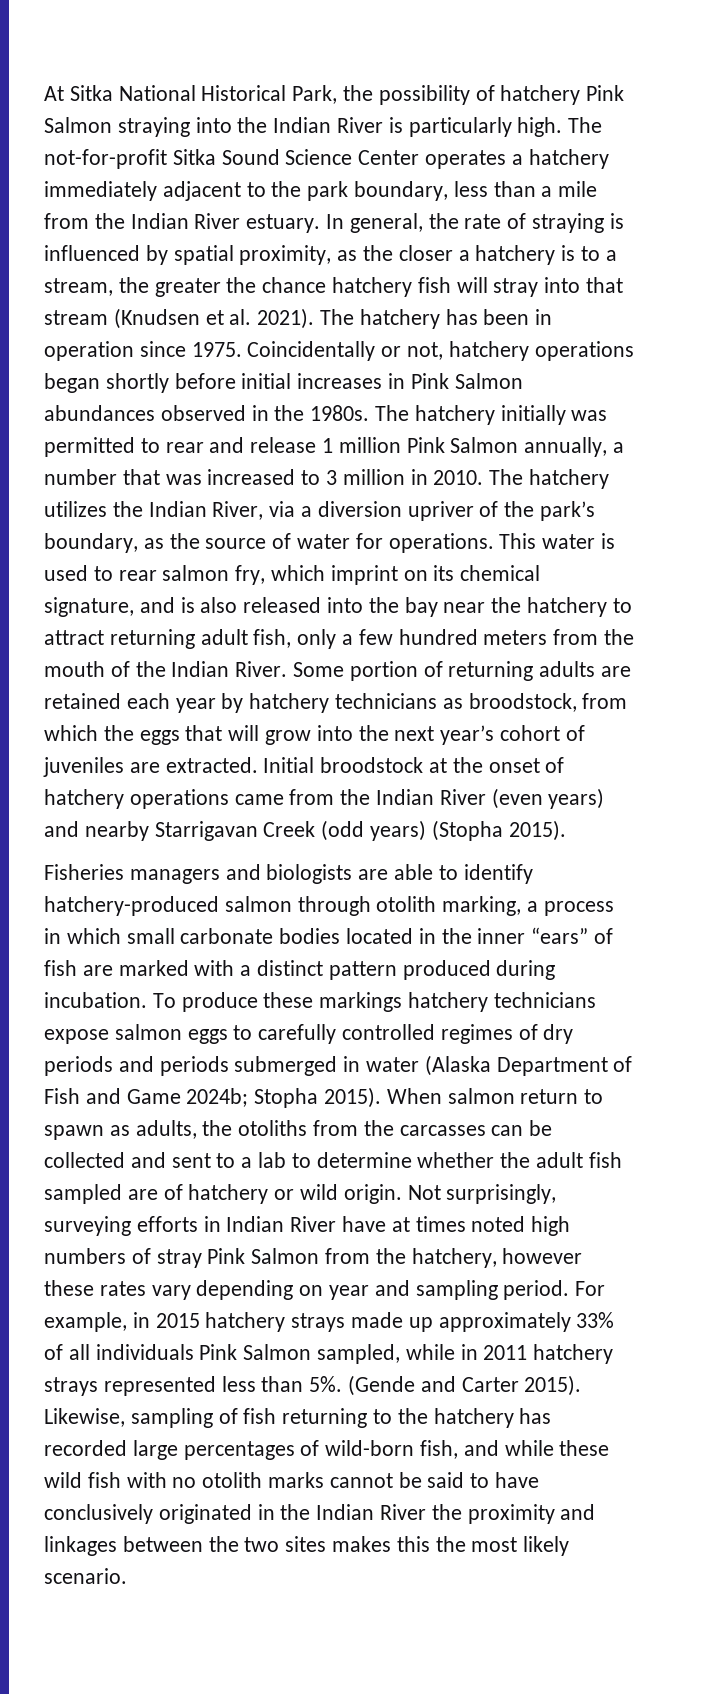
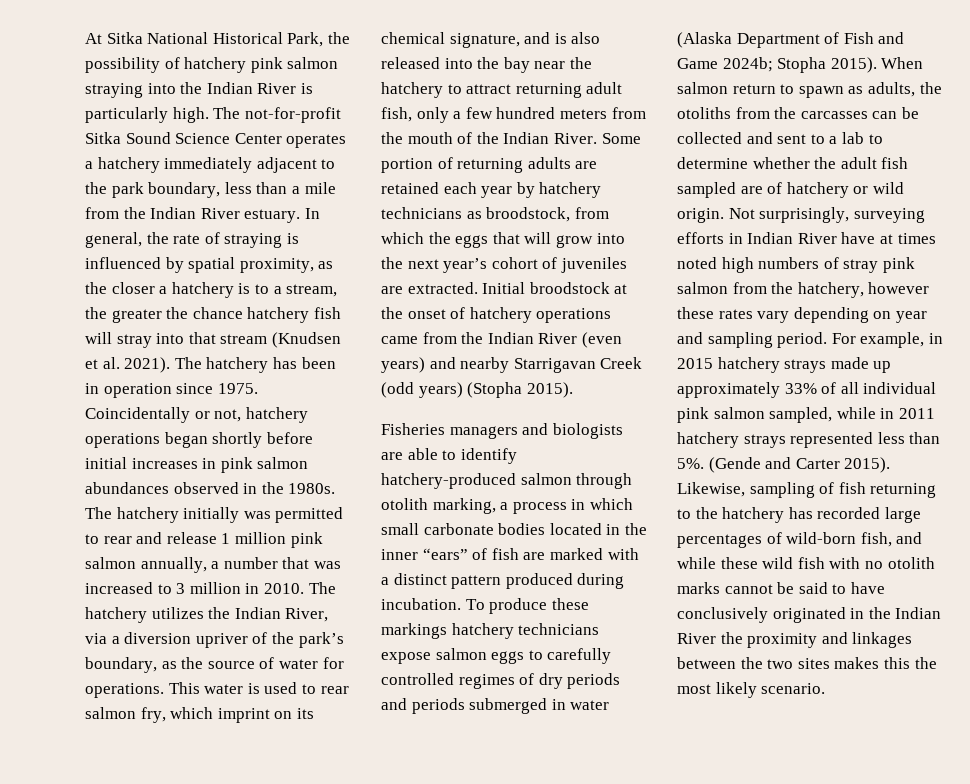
[586,85,625,101] [44,117,112,133] Pink Salmon -> [250,57,339,73] pink salmon
[410,373,523,389] Pink Salmon -> [220,457,309,473] pink salmon
[406,437,519,453] Pink Salmon -> [290,532,323,548] [85,557,136,569] pink salmon
[207,1248,320,1264] Pink Salmon -> [882,257,915,273] [677,282,728,294] pink salmon
[95,1344,312,1360] individuals Pink Salmon -> [863,382,937,394] [677,407,765,423] individual pink salmon

